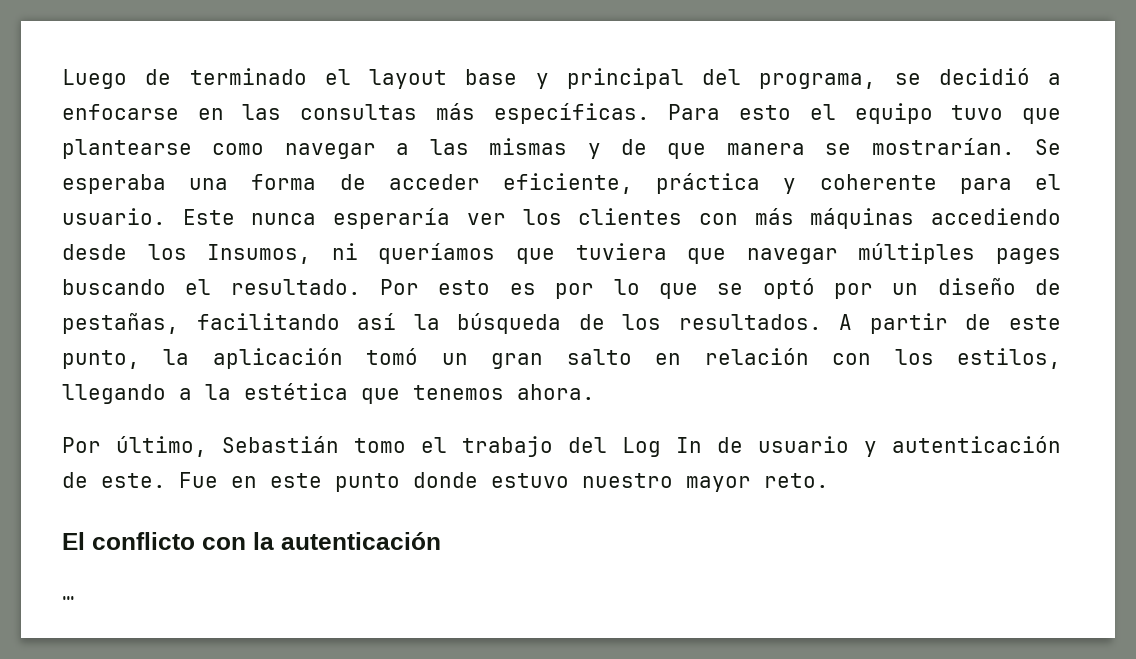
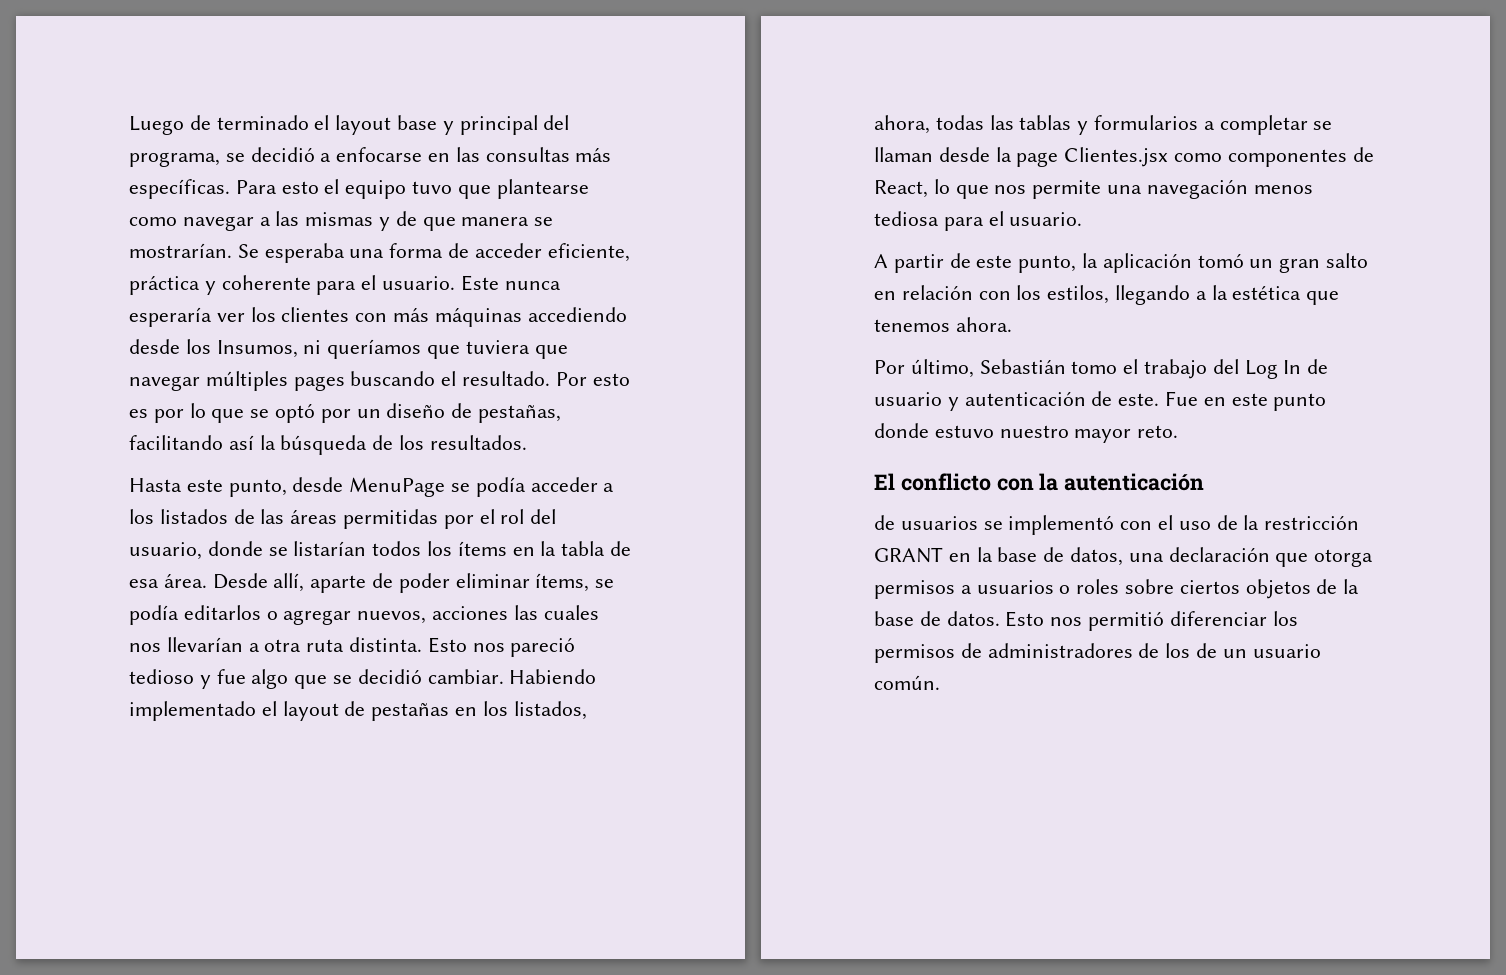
(822, 322) none -> [129,477,615,497] [129,509,557,529] [129,541,632,560] [129,573,615,593] [129,605,599,625] [129,637,576,657] [129,669,597,689] [129,701,587,721] [874,115,1333,135] [874,147,1374,167] [874,179,1313,199] [874,211,1083,231] // Hasta este punto, desde MenuPage se podía acceder a los listados de las áreas permitidas por el rol del usuario, donde se listarían todos los ítems en la tabla de esa área. Desde allí, aparte de poder eliminar ítems, se podía editarlos o agregar nuevos, acciones las cuales nos llevarían a otra ruta distinta. Esto nos pareció tedioso y fue algo que se decidió cambiar. Habiendo implementado el layout de pestañas en los listados, ahora, todas las tablas y formularios a completar se llaman desde la page Clientes.jsx como componentes de React, lo que nos permite una navegación menos tediosa para el usuario. //
[62,596,75,600] … -> [874,515,1360,535] [874,547,1374,567] [874,579,1360,599] [874,611,1298,631] [874,643,1321,663] [874,675,940,690] de usuarios se implementó con el uso de la restricción GRANT en la base de datos, una declaración que otorga permisos a usuarios o roles sobre ciertos objetos de la base de datos. Esto nos permitió diferenciar los permisos de administradores de los de un usuario común.

